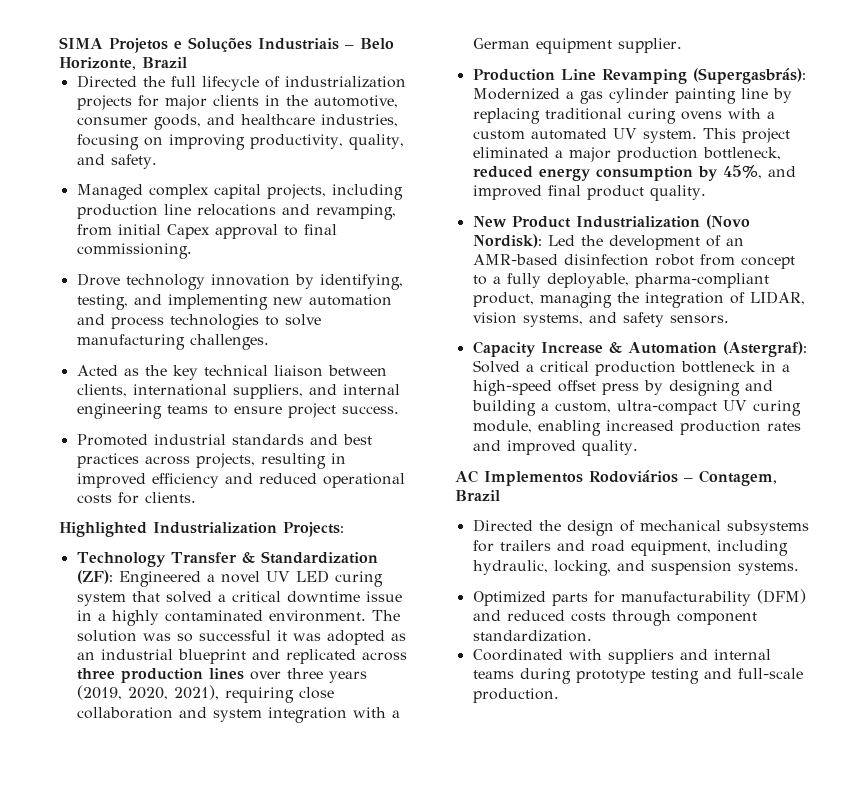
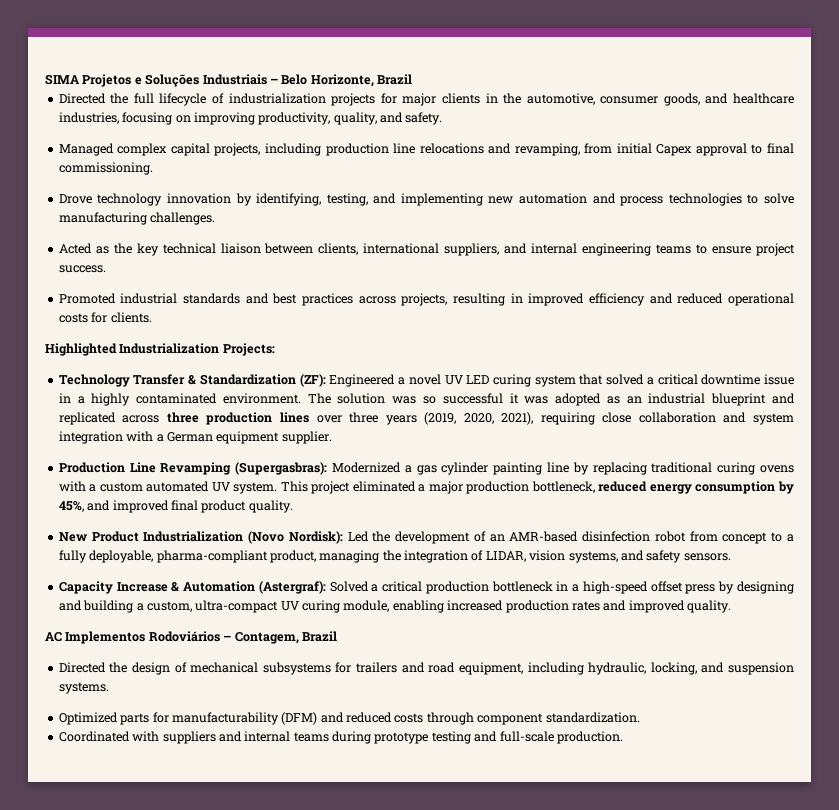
[692,68,806,84] (Supergasbrás): -> [235,462,328,475] (Supergasbras):

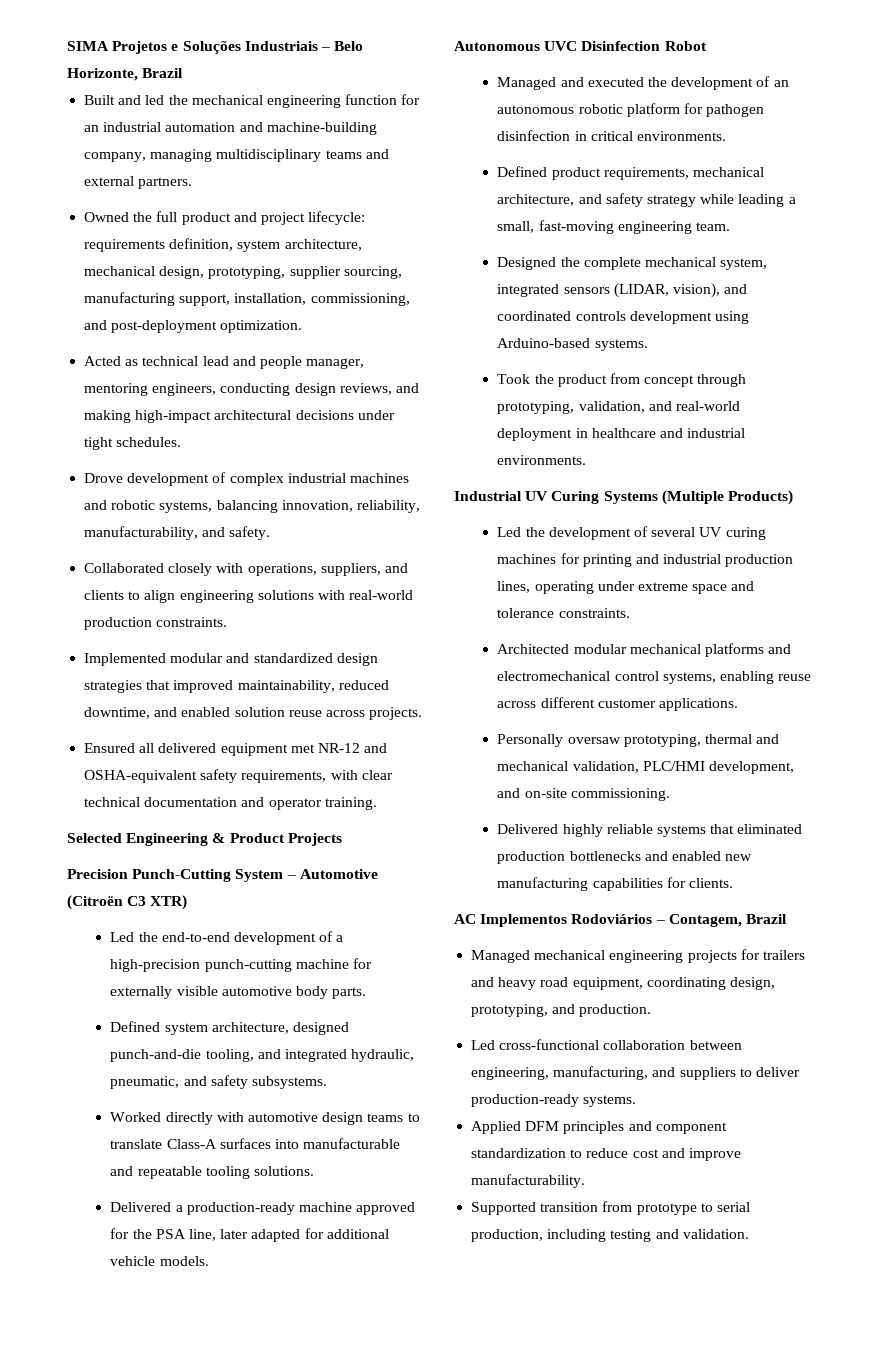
[58,93,794,106] [58,112,443,125] [58,143,794,156] [58,162,153,175] [58,193,794,206] [58,212,216,225] [58,243,795,256] [58,265,106,273] [58,293,795,306] [58,312,152,323] [45,343,275,356] [58,374,795,387] [58,393,795,406] [58,412,794,425] [58,431,332,444] [58,462,795,475] [58,481,794,494] [58,500,293,513] [58,531,794,544] [58,550,731,563] [58,581,794,594] [58,600,731,613] Directed the full lifecycle of industrialization projects for major clients in the automotive, consumer goods, and healthcare industries, focusing on improving productivity, quality, and safety. // Managed complex capital projects, including production line relocations and revamping, from initial Capex approval to final commissioning. // Drove technology innovation by identifying, testing, and implementing new automation and process technologies to solve manufacturing challenges. // Acted as the key technical liaison between clients, international suppliers, and internal engineering teams to ensure project success. // Promoted industrial standards and best practices across projects, resulting in improved efficiency and reduced operational costs for clients. // Highlighted Industrialization Projects: // Technology Transfer & Standardization (ZF): Engineered a novel UV LED curing system that solved a critical downtime issue in a highly contaminated environment. The solution was so successful it was adopted as an industrial blueprint and replicated across three production lines over three years (2019, 2020, 2021), requiring close collaboration and system integration with a German equipment supplier. // Production Line Revamping (Supergasbras): Modernized a gas cylinder painting line by replacing traditional curing ovens with a custom automated UV system. This project eliminated a major production bottleneck, reduced energy consumption by 45%, and improved final product quality. // New Product Industrialization (Novo Nordisk): Led the development of an AMR-based disinfection robot from concept to a fully deployable, pharma-compliant product, managing the integration of LIDAR, vision systems, and safety sensors. // Capacity Increase & Automation (Astergraf): Solved a critical production bottleneck in a high-speed offset press by designing and building a custom, ultra-compact UV curing module, enabling increased production rates and improved quality. -> [84,94,421,108] [84,122,377,135] [84,149,389,162] [84,176,193,189] [84,211,366,225] [84,238,362,252] [84,266,402,279] [84,292,410,306] [84,320,303,333] [84,356,365,369] [84,383,419,396] [84,410,395,423] [84,437,182,450] [84,472,409,486] [84,500,420,513] [84,526,271,540] [84,563,408,576] [84,590,414,603] [84,617,228,630] [84,653,378,666] [84,680,389,693] [84,707,423,720] [84,743,388,756] [84,769,393,783] [84,797,377,810] [67,833,342,846] [67,869,378,882] [67,895,188,910] [110,931,344,945] [110,958,372,972] [110,986,367,999] [110,1021,349,1035] [110,1049,415,1062] [110,1075,327,1089] [110,1112,420,1125] [110,1138,401,1149] [110,1166,314,1179] [110,1202,416,1215] [110,1228,389,1242] [110,1256,209,1266] [454,41,707,51] [497,76,789,90] [497,103,765,117] [497,130,726,141] [497,166,764,180] [497,193,796,207] [497,220,730,234] [497,257,768,270] [497,283,748,298] [497,311,749,324] [497,338,648,351] [497,373,747,387] [497,401,740,414] [497,428,746,441] [497,455,587,465] [454,490,793,505] [497,526,766,540] [497,553,794,567] [497,581,755,594] [497,608,630,618] [497,643,792,657] [497,671,812,684] [497,697,738,711] [497,734,780,747] [497,761,794,774] [497,788,670,801] [497,824,803,837] [497,851,753,864] [497,877,733,891] Built and led the mechanical engineering function for an industrial automation and machine‑building company, managing multidisciplinary teams and external partners. // Owned the full product and project lifecycle: requirements definition, system architecture, mechanical design, prototyping, supplier sourcing, manufacturing support, installation, commissioning, and post‑deployment optimization. // Acted as technical lead and people manager, mentoring engineers, conducting design reviews, and making high‑impact architectural decisions under tight schedules. // Drove development of complex industrial machines and robotic systems, balancing innovation, reliability, manufacturability, and safety. // Collaborated closely with operations, suppliers, and clients to align engineering solutions with real‑world production constraints. // Implemented modular and standardized design strategies that improved maintainability, reduced downtime, and enabled solution reuse across projects. // Ensured all delivered equipment met NR‑12 and OSHA‑equivalent safety requirements, with clear technical documentation and operator training. // Selected Engineering & Product Projects // Precision Punch-Cutting System – Automotive (Citroën C3 XTR) // Led the end-to-end development of a high-precision punch-cutting machine for externally visible automotive body parts. // Defined system architecture, designed punch-and-die tooling, and integrated hydraulic, pneumatic, and safety subsystems. // Worked directly with automotive design teams to translate Class-A surfaces into manufacturable and repeatable tooling solutions. // Delivered a production-ready machine approved for the PSA line, later adapted for additional vehicle models. // Autonomous UVC Disinfection Robot // Managed and executed the development of an autonomous robotic platform for pathogen disinfection in critical environments. // Defined product requirements, mechanical architecture, and safety strategy while leading a small, fast-moving engineering team. // Designed the complete mechanical system, integrated sensors (LIDAR, vision), and coordinated controls development using Arduino-based systems. // Took the product from concept through prototyping, validation, and real-world deployment in healthcare and industrial environments. // Industrial UV Curing Systems (Multiple Products) // Led the development of several UV curing machines for printing and industrial production lines, operating under extreme space and tolerance constraints. // Architected modular mechanical platforms and electromechanical control systems, enabling reuse across different customer applications. // Personally oversaw prototyping, thermal and mechanical validation, PLC/HMI development, and on-site commissioning. // Delivered highly reliable systems that eliminated production bottlenecks and enabled new manufacturing capabilities for clients.
[58,662,331,675] Directed the design of mechanical subsystems -> [471,950,737,963] Managed mechanical engineering projects
(425, 667) none -> [498,977,537,990] heavy
[527,662,795,675] [58,682,109,694] [58,712,640,725] [58,731,623,744] including hydraulic, locking, and suspension systems. // Optimized parts for manufacturability (DFM) and reduced costs through component standardization. // Coordinated with suppliers and internal teams during prototype testing and full-scale production. -> [646,977,775,990] [471,1004,652,1017] [471,1039,742,1050] [471,1066,800,1080] [471,1094,637,1107] [471,1121,727,1134] [471,1148,741,1161] [471,1174,586,1188] [471,1201,750,1215] [471,1229,749,1242] coordinating design, prototyping, and production. // Led cross‑functional collaboration between engineering, manufacturing, and suppliers to deliver production‑ready systems. // Applied DFM principles and component standardization to reduce cost and improve manufacturability. // Supported transition from prototype to serial production, including testing and validation.

